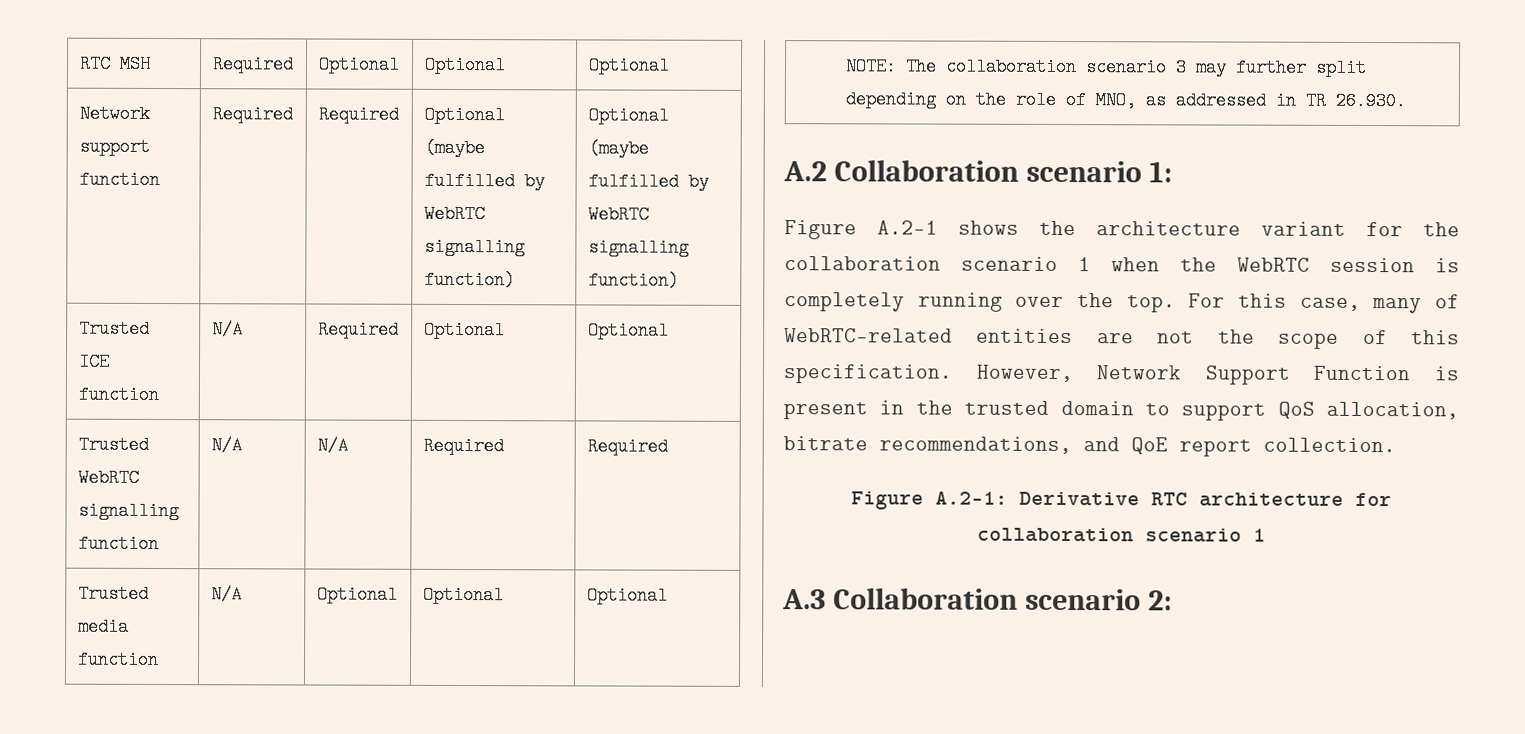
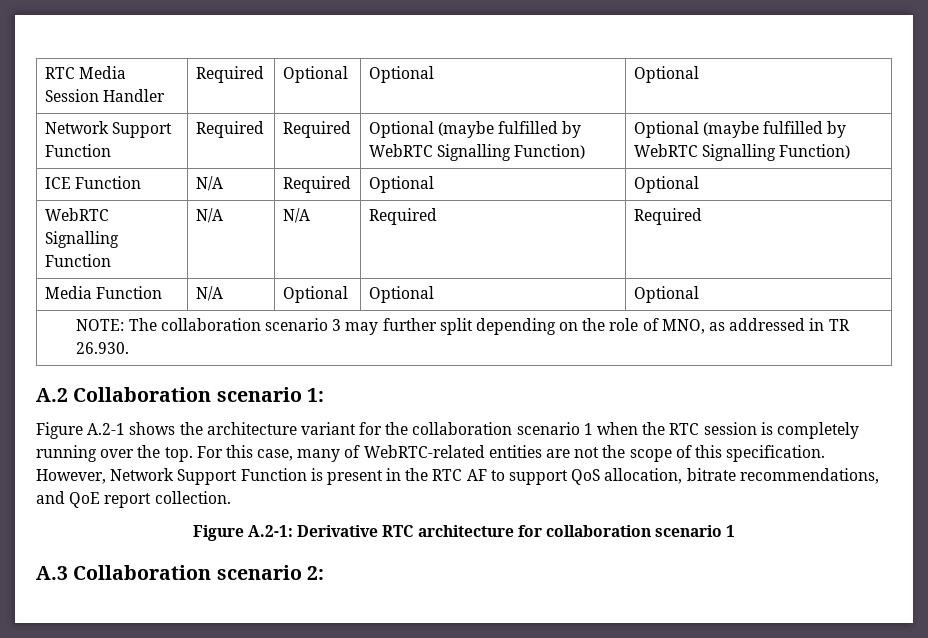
[78,54,151,73] RTC MSH -> [44,66,126,79] [44,89,165,102] RTC Media Session Handler
[78,137,150,156] [78,170,160,189] support function -> [111,122,172,138] [44,144,111,157] Support Function
[423,237,525,257] [423,270,515,290] [587,106,669,125] [587,139,649,158] [587,172,709,191] [587,205,649,224] [587,238,689,257] [587,271,679,290] [78,319,150,338] [77,352,110,371] [77,385,159,404] signalling function) | Optional (maybe fulfilled by WebRTC signalling function) // Trusted ICE function -> [436,144,586,161] [633,121,847,138] [633,144,851,161] [44,176,141,189] Signalling Function) | Optional (maybe fulfilled by WebRTC Signalling Function) // ICE Function
[77,435,149,454] [77,468,139,487] [77,501,179,521] [77,534,159,553] Trusted WebRTC signalling function -> [44,208,109,221] [44,231,119,248] [44,254,111,267] WebRTC Signalling Function
[77,584,149,603] [77,617,129,636] [76,650,159,669] Trusted media function -> [44,286,162,299] Media Function
[1237,257,1310,273] WebRTC -> [669,423,700,435] RTC
[964,400,1134,416] trusted domain -> [432,469,487,481] RTC AF

